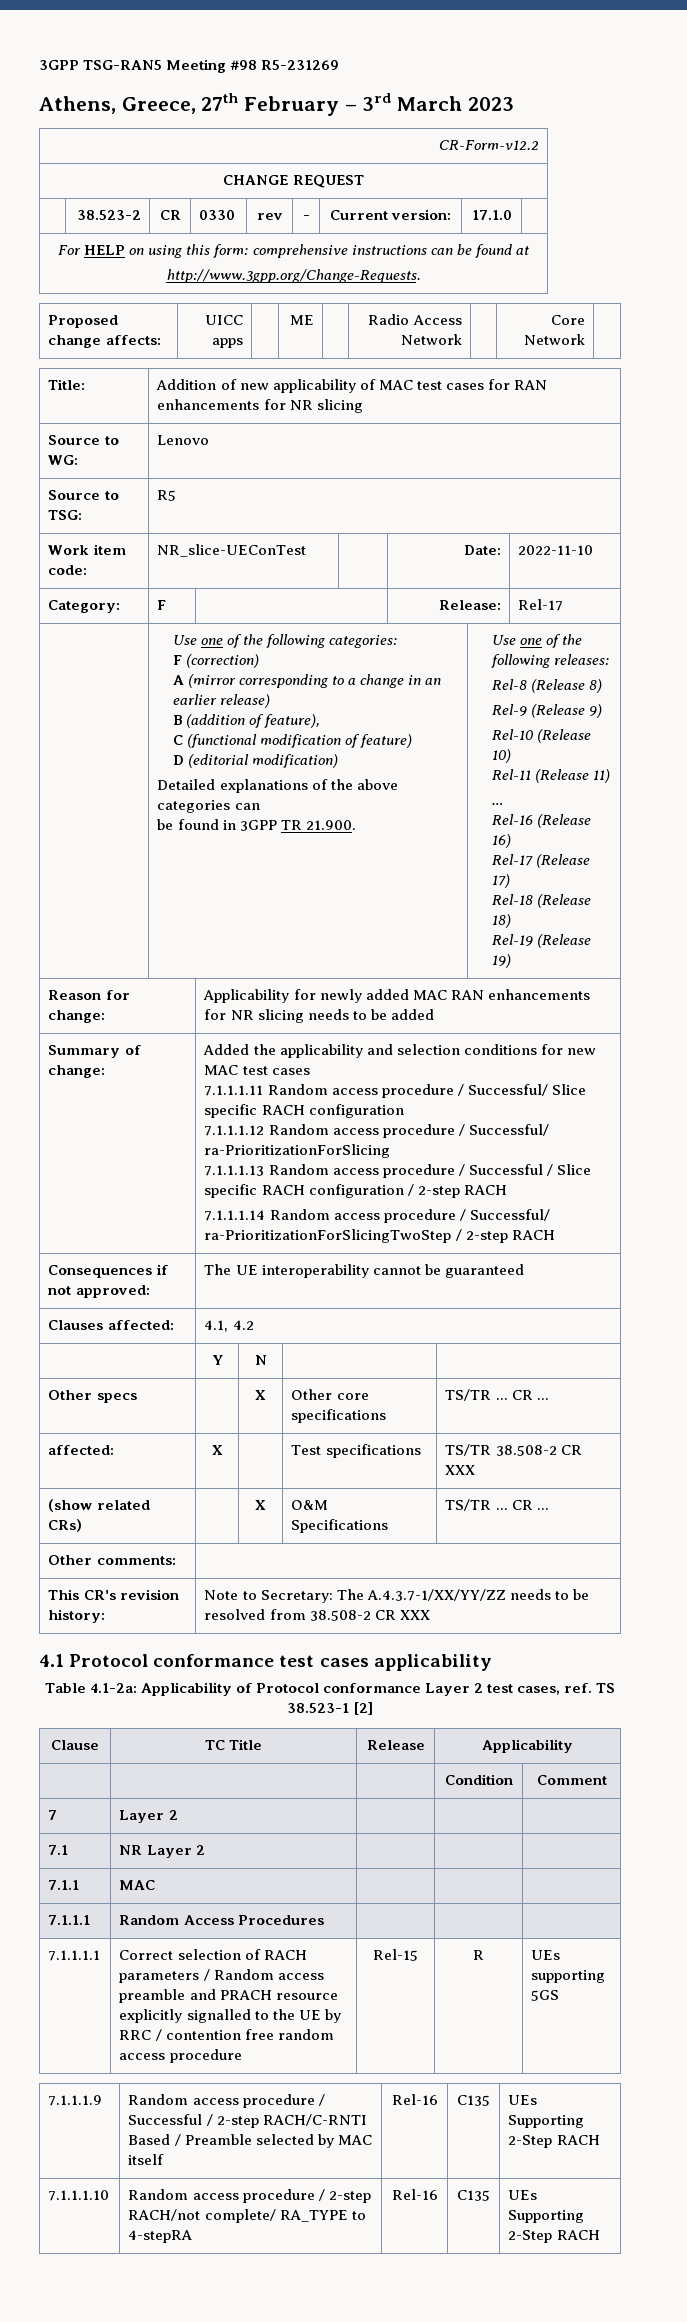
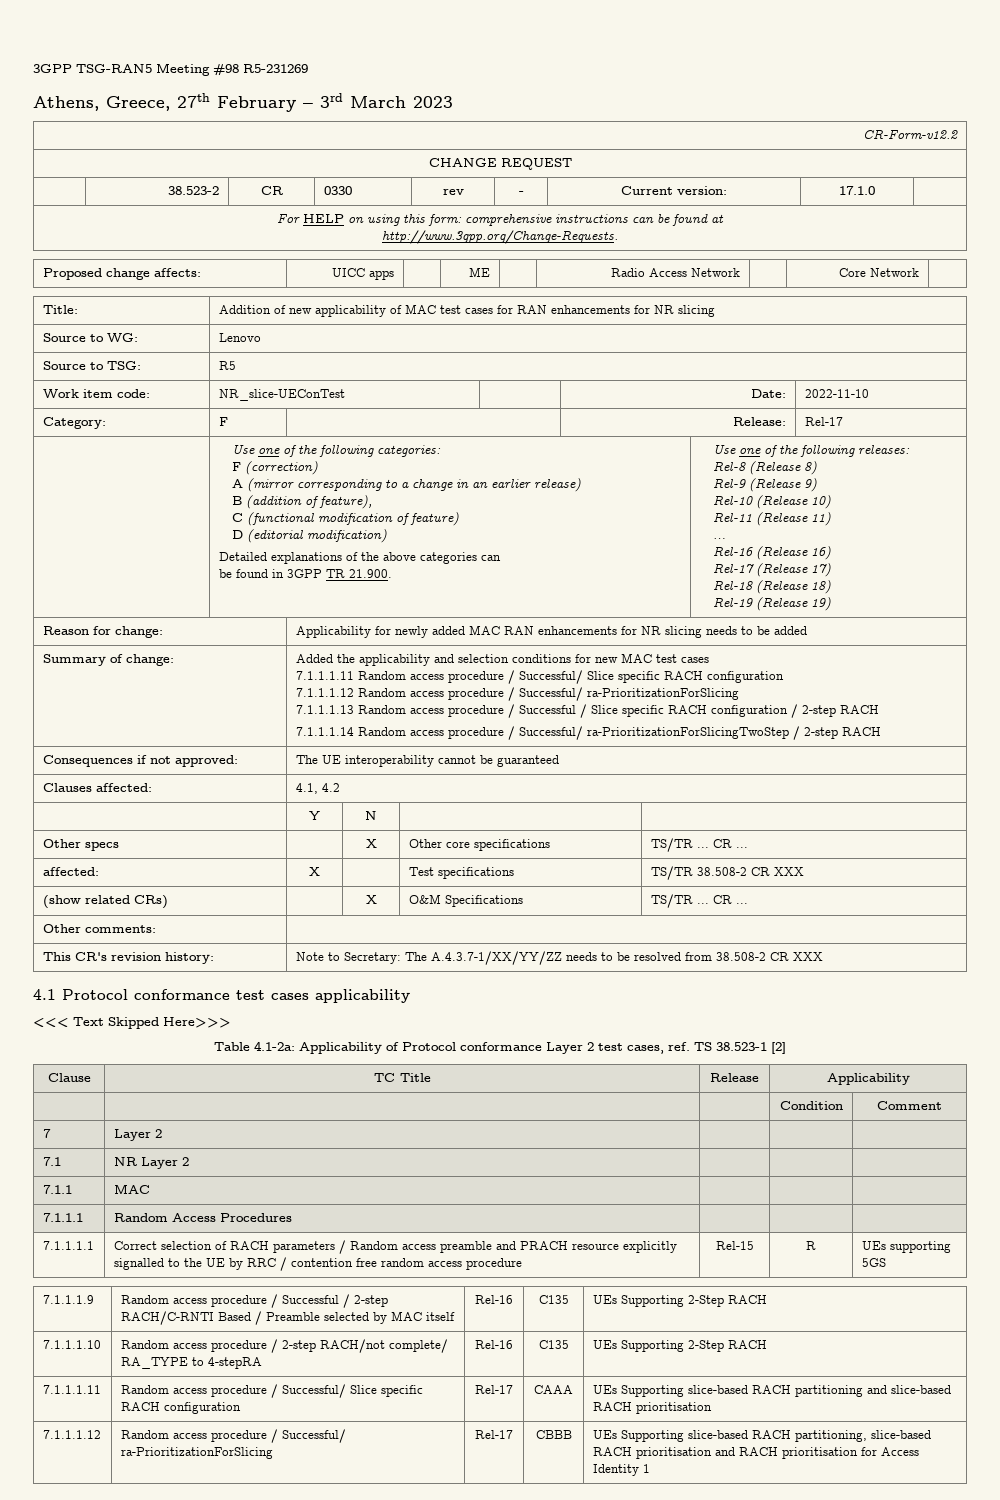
(492, 1662) none -> [33,1017,231,1029] // <<< Text Skipped Here>>>
(600, 2235) none -> [42,1385,101,1394] [120,1384,423,1398] [120,1402,241,1414] [475,1385,513,1394] [534,1385,573,1394] [592,1385,951,1397] [592,1402,712,1414] [42,1430,101,1439] [120,1429,346,1443] [120,1447,273,1459] [475,1430,513,1439] [535,1430,572,1439] [592,1430,931,1442] [592,1447,919,1459] [592,1464,650,1476] // 7.1.1.1.11 | Random access procedure / Successful/ Slice specific RACH configuration | Rel-17 | CAAA | UEs Supporting slice-based RACH partitioning and slice-based RACH prioritisation // 7.1.1.1.12 | Random access procedure / Successful/ ra-PrioritizationForSlicing | Rel-17 | CBBB | UEs Supporting slice-based RACH partitioning, slice-based RACH prioritisation and RACH prioritisation for Access Identity 1

